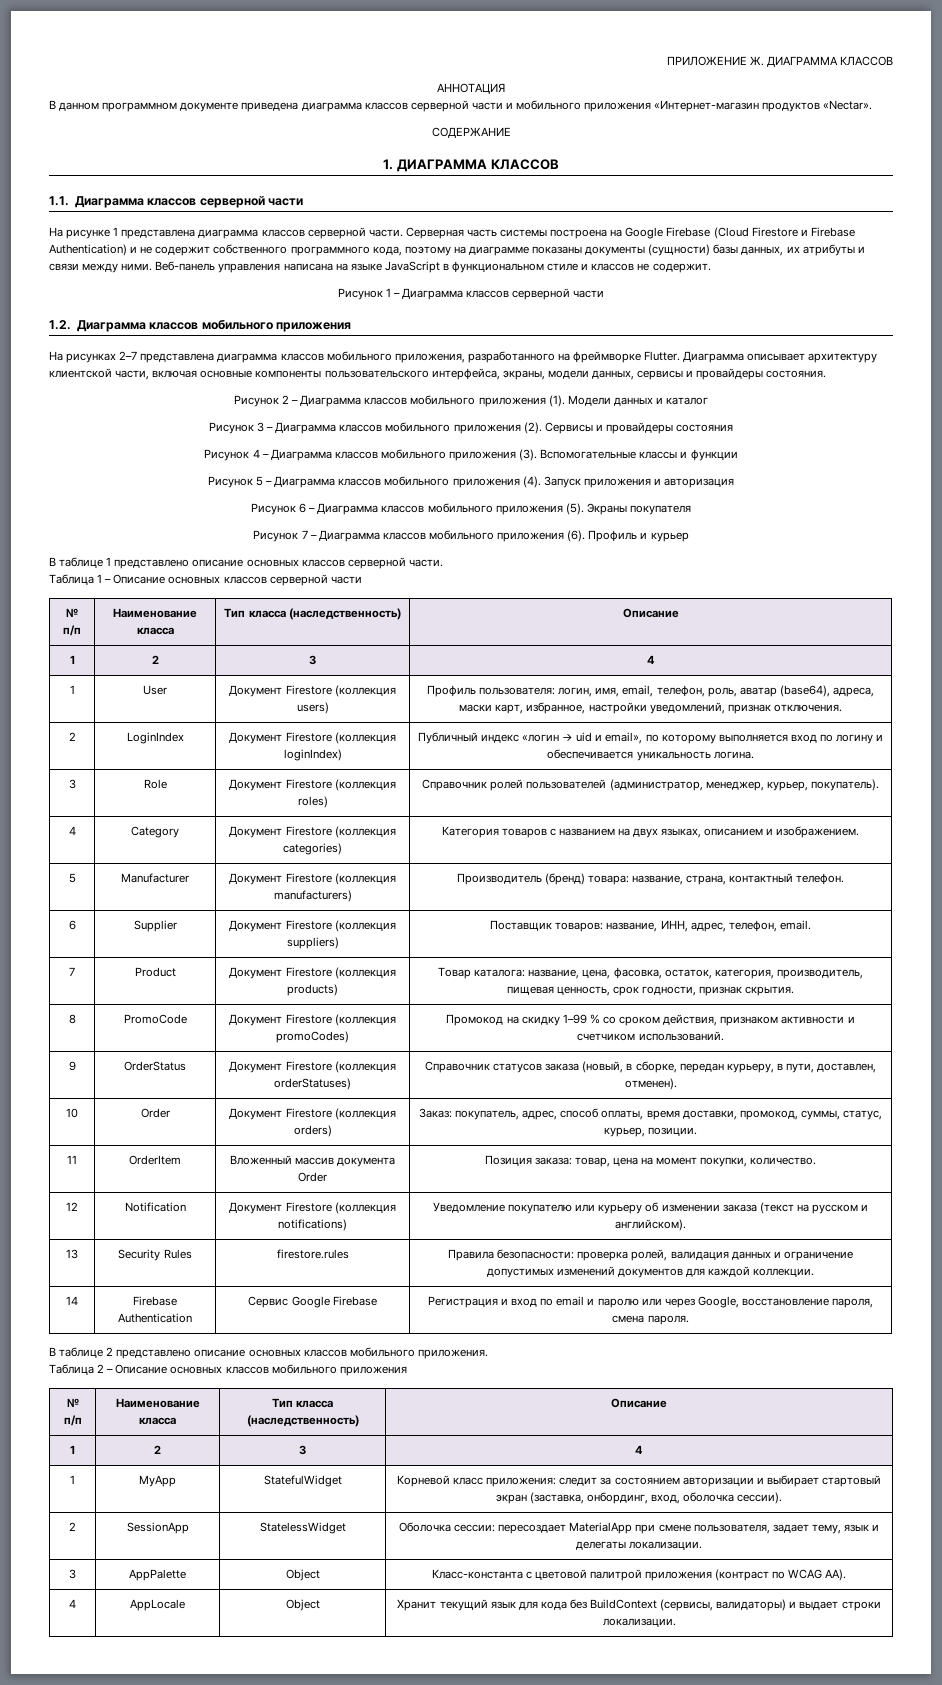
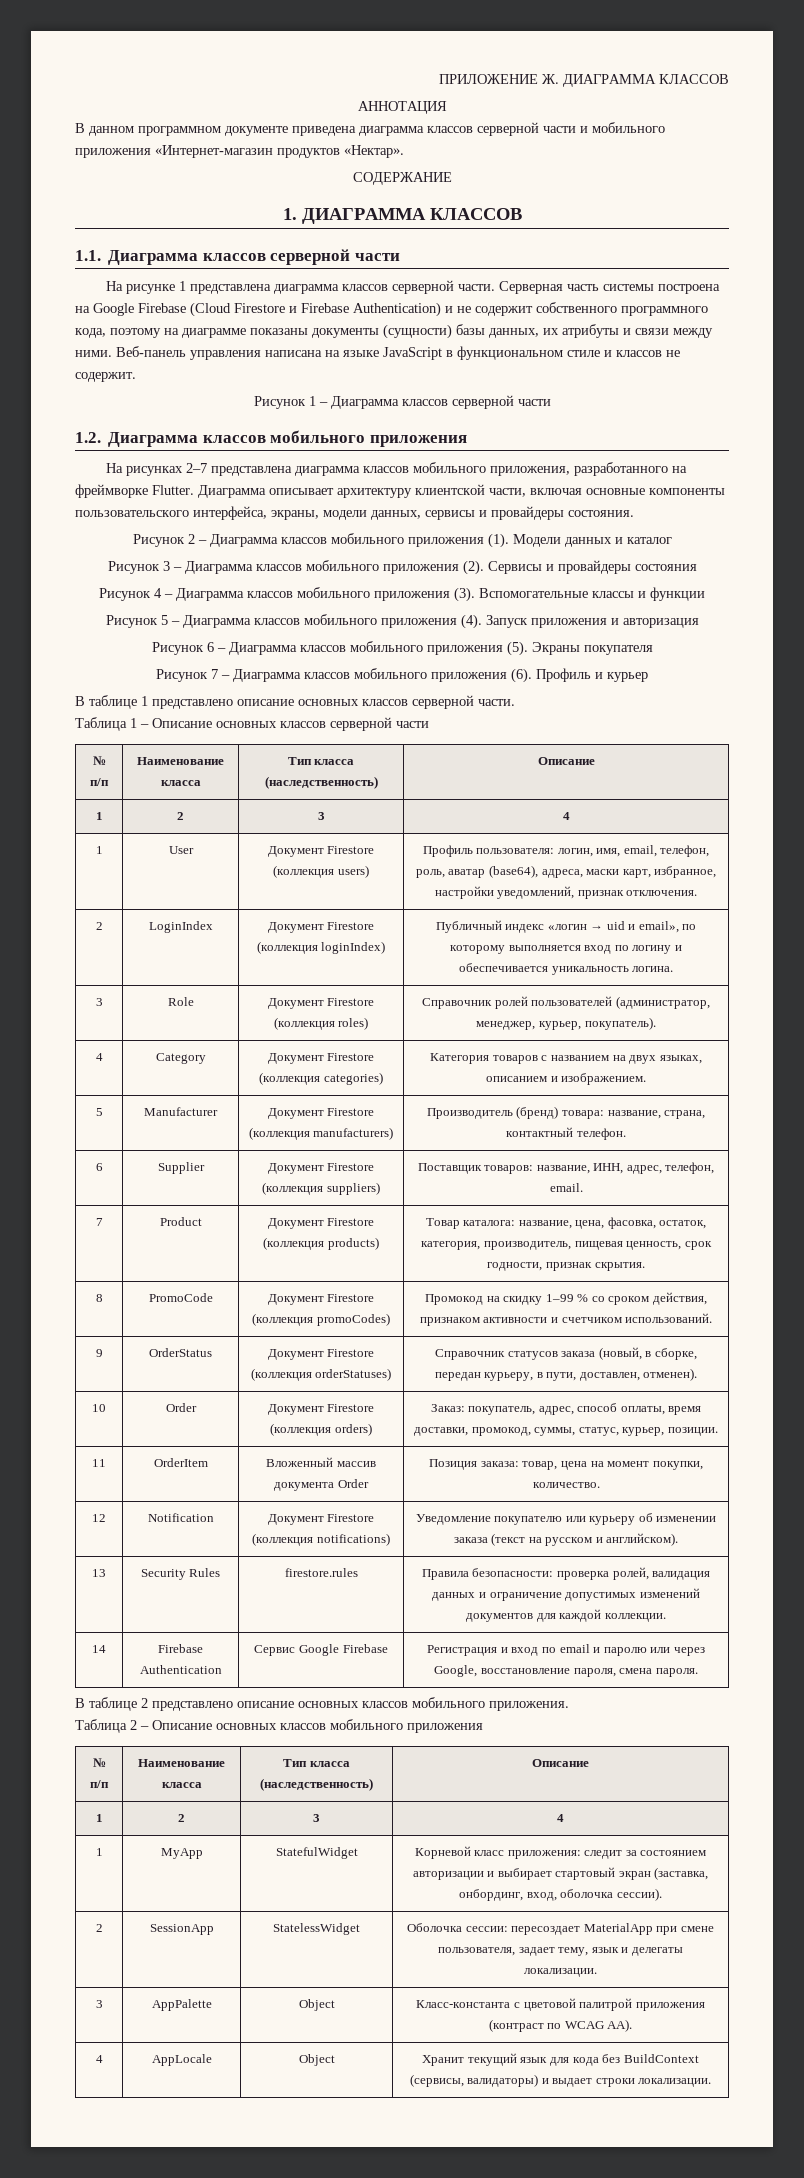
[823,100,873,110] «Nectar». -> [344,145,404,158] «Нектар».

